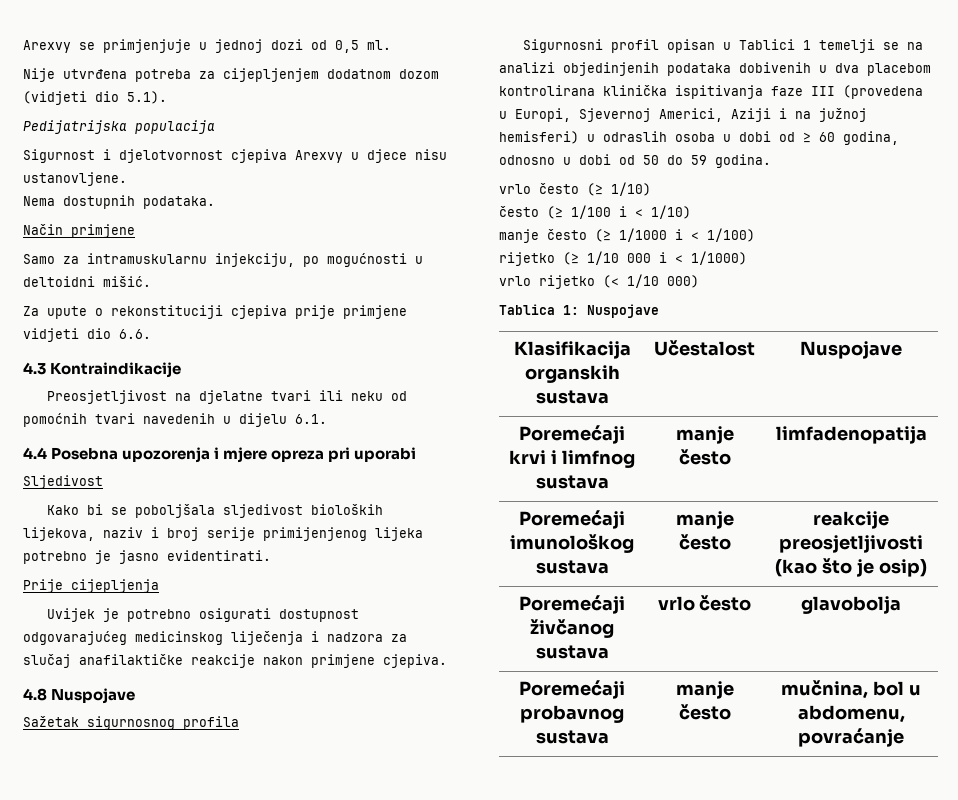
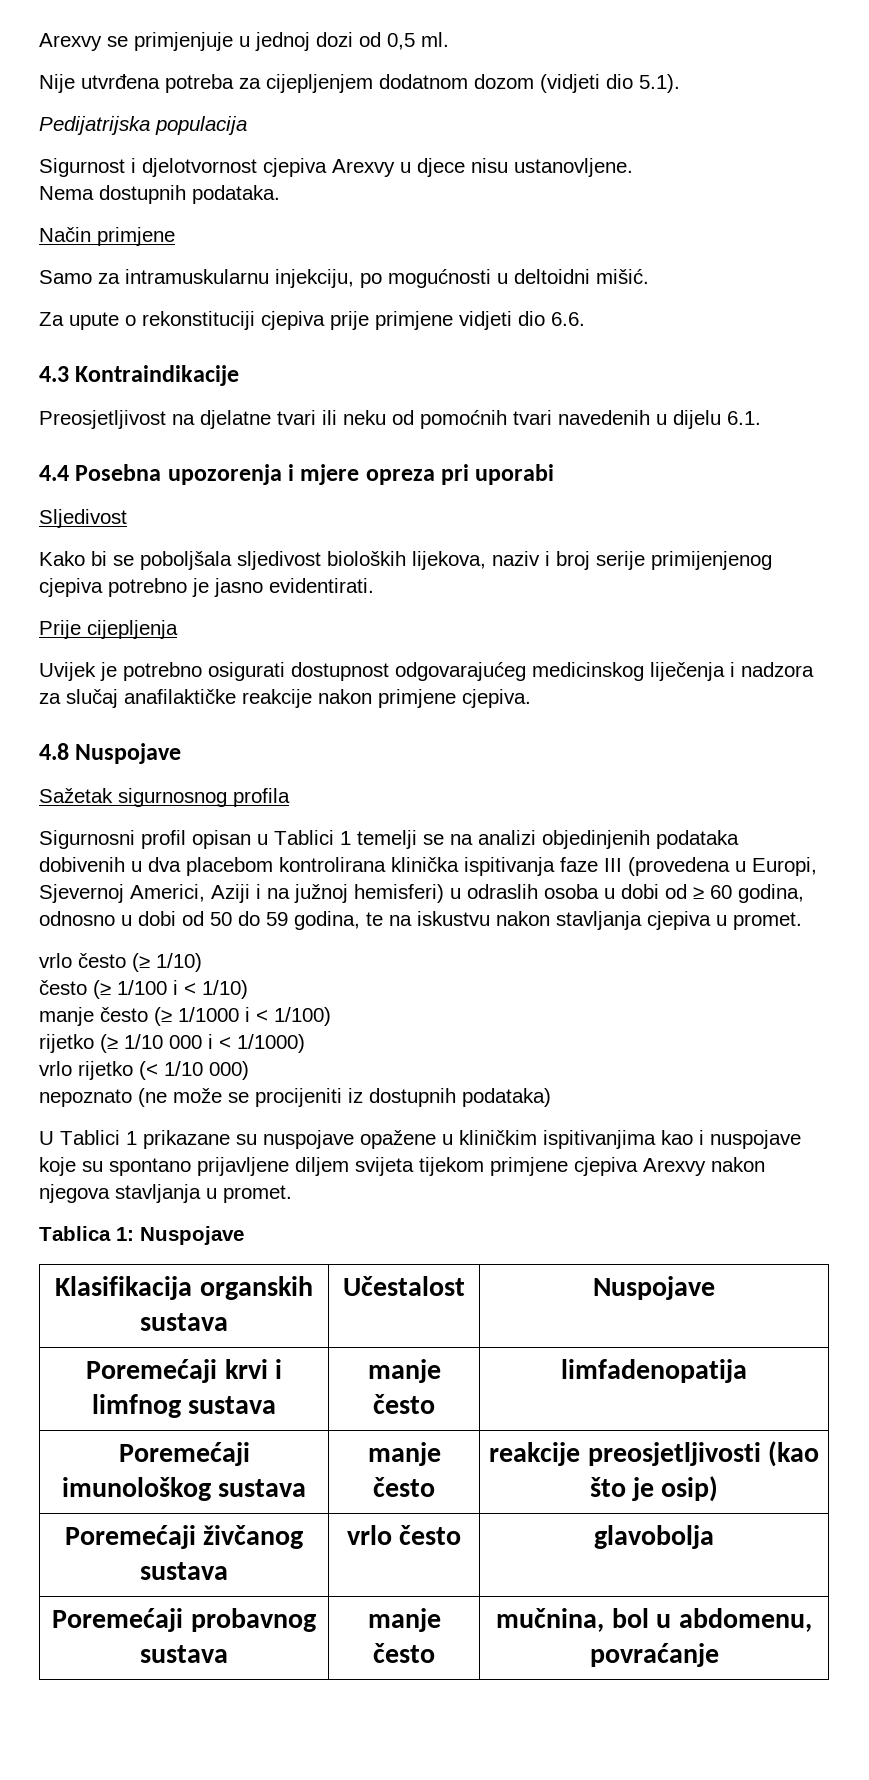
[375,527,423,541] lijeka -> [39,578,103,597] cjepiva
[715,154,771,168] godina. -> [294,911,802,930] godina, te na iskustvu nakon stavljanja cjepiva u promet.
(699, 281) none -> [39,1088,551,1107] [39,1130,801,1149] [39,1157,765,1176] [39,1184,292,1203] // nepoznato (ne može se procijeniti iz dostupnih podataka) // U Tablici 1 prikazane su nuspojave opažene u kliničkim ispitivanjima kao i nuspojave koje su spontano prijavljene diljem svijeta tijekom primjene cjepiva Arexvy nakon njegova stavljanja u promet.

